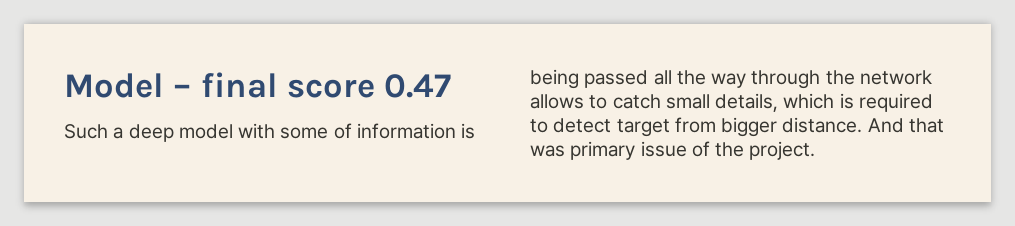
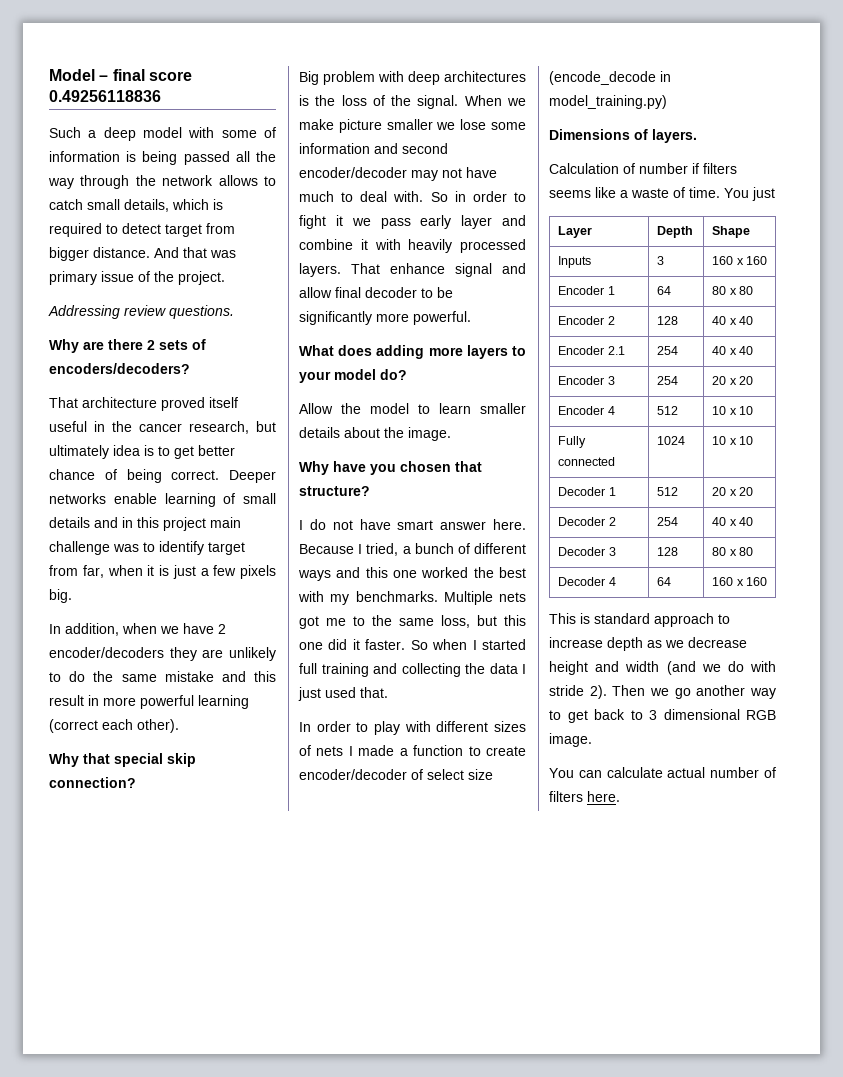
[384,74,452,98] 0.47 -> [49,90,161,102] 0.49256118836
(816, 150) none -> [48,305,234,319] [49,339,206,353] [49,363,190,374] [49,397,238,411] [49,421,276,434] [49,445,235,459] [49,469,276,483] [49,493,276,507] [49,517,241,531] [49,541,245,555] [49,565,276,579] [49,589,72,603] [49,623,226,636] [49,647,276,661] [49,671,276,682] [49,695,249,709] [49,719,179,733] [49,753,196,767] [49,777,136,788] [299,71,526,85] [299,95,526,109] [299,119,526,133] [299,143,448,154] [299,167,497,181] [299,191,526,202] [299,215,526,229] [299,239,526,253] [299,263,526,277] [299,287,453,298] [299,311,471,325] [299,345,526,359] [299,369,407,383] [299,403,526,414] [299,427,451,441] [299,461,482,475] [299,486,370,496] [299,519,526,530] [299,543,526,556] [298,567,526,581] [298,591,526,605] [299,615,526,629] [299,639,526,650] [299,663,526,677] [298,687,388,701] [299,721,526,735] [299,745,526,756] [299,769,493,780] [549,71,671,85] [549,95,667,109] [549,129,697,143] [549,163,737,174] [549,187,775,201] [558,226,593,238] [657,226,694,238] [712,226,751,238] [558,256,592,268] [657,256,665,265] [712,256,767,265] [558,286,615,295] [657,286,672,295] [712,286,753,295] [558,316,615,325] [657,316,679,325] [712,316,753,325] [558,346,625,355] [657,346,679,355] [712,346,753,355] [558,376,615,385] [657,376,679,385] [712,376,753,385] [558,406,615,415] [657,406,679,415] [712,406,753,415] [558,436,587,448] [558,457,616,466] [657,436,686,445] [712,436,753,445] [558,487,616,496] [657,487,679,496] [712,487,753,496] [558,517,616,526] [657,517,679,526] [712,517,753,526] [558,547,616,556] [657,547,679,556] [712,547,753,556] [558,577,616,586] [657,577,672,586] [712,577,767,586] [549,613,730,627] [549,637,747,651] [549,661,776,675] [549,685,776,699] [549,709,776,723] [549,733,592,747] [549,767,776,778] [549,791,620,802] // Addressing review questions. // Why are there 2 sets of encoders/decoders? // That architecture proved itself useful in the cancer research, but ultimately idea is to get better chance of being correct. Deeper networks enable learning of small details and in this project main challenge was to identify target from far, when it is just a few pixels big. // In addition, when we have 2 encoder/decoders they are unlikely to do the same mistake and this result in more powerful learning (correct each other). // Why that special skip connection? // Big problem with deep architectures is the loss of the signal. When we make picture smaller we lose some information and second encoder/decoder may not have much to deal with. So in order to fight it we pass early layer and combine it with heavily processed layers. That enhance signal and allow final decoder to be significantly more powerful. // What does adding more layers to your model do? // Allow the model to learn smaller details about the image. // Why have you chosen that structure? // I do not have smart answer here. Because I tried, a bunch of different ways and this one worked the best with my benchmarks. Multiple nets got me to the same loss, but this one did it faster. So when I started full training and collecting the data I just used that. // In order to play with different sizes of nets I made a function to create encoder/decoder of select size (encode_decode in model_training.py) // Dimensions of layers. // Calculation of number if filters seems like a waste of time. You just // Layer | Depth | Shape // Inputs | 3 | 160 x 160 // Encoder 1 | 64 | 80 x 80 // Encoder 2 | 128 | 40 x 40 // Encoder 2.1 | 254 | 40 x 40 // Encoder 3 | 254 | 20 x 20 // Encoder 4 | 512 | 10 x 10 // Fully connected | 1024 | 10 x 10 // Decoder 1 | 512 | 20 x 20 // Decoder 2 | 254 | 40 x 40 // Decoder 3 | 128 | 80 x 80 // Decoder 4 | 64 | 160 x 160 // This is standard approach to increase depth as we decrease height and width (and we do with stride 2). Then we go another way to get back to 3 dimensional RGB image. // You can calculate actual number of filters here.

